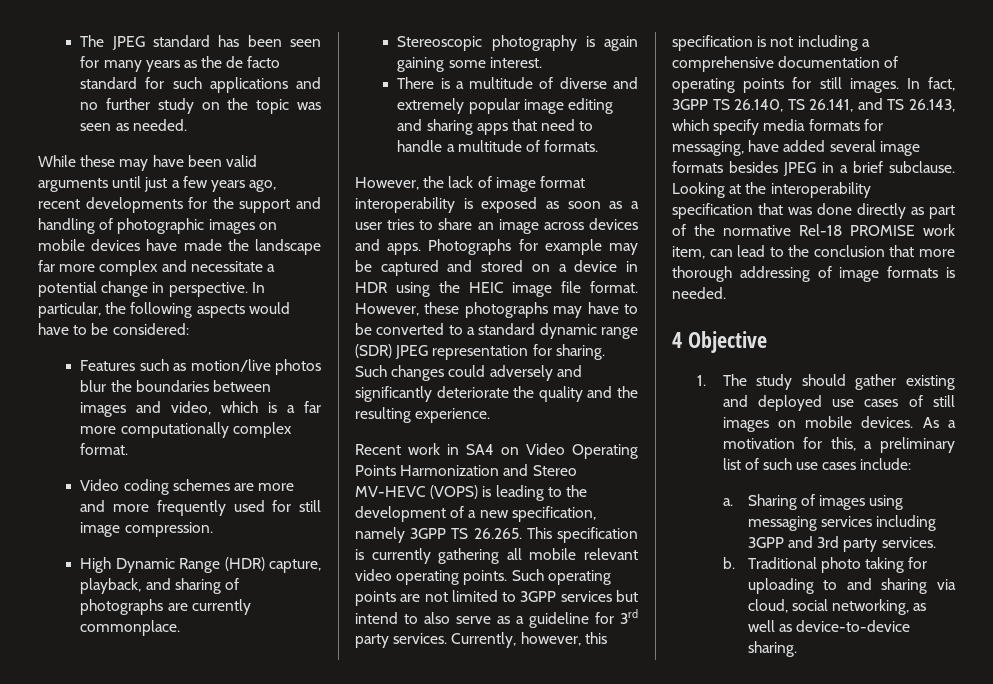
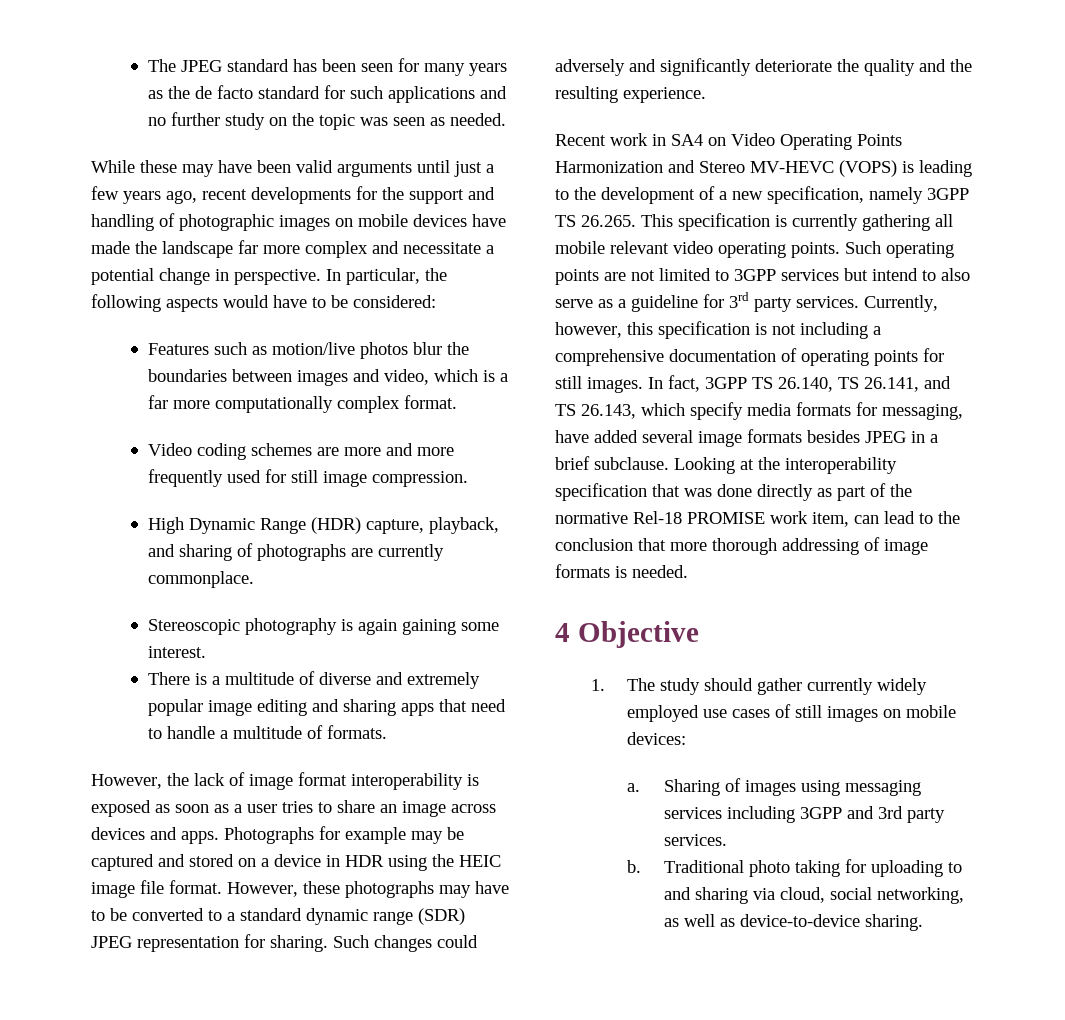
[906,375,955,390] [722,395,822,411] existing and deployed -> [807,678,928,695] [627,705,700,722] currently widely employed
[861,416,956,428] [722,437,955,453] [722,458,912,470] devices. As a motivation for this, a preliminary list of such use cases include: -> [627,732,687,745] devices:

